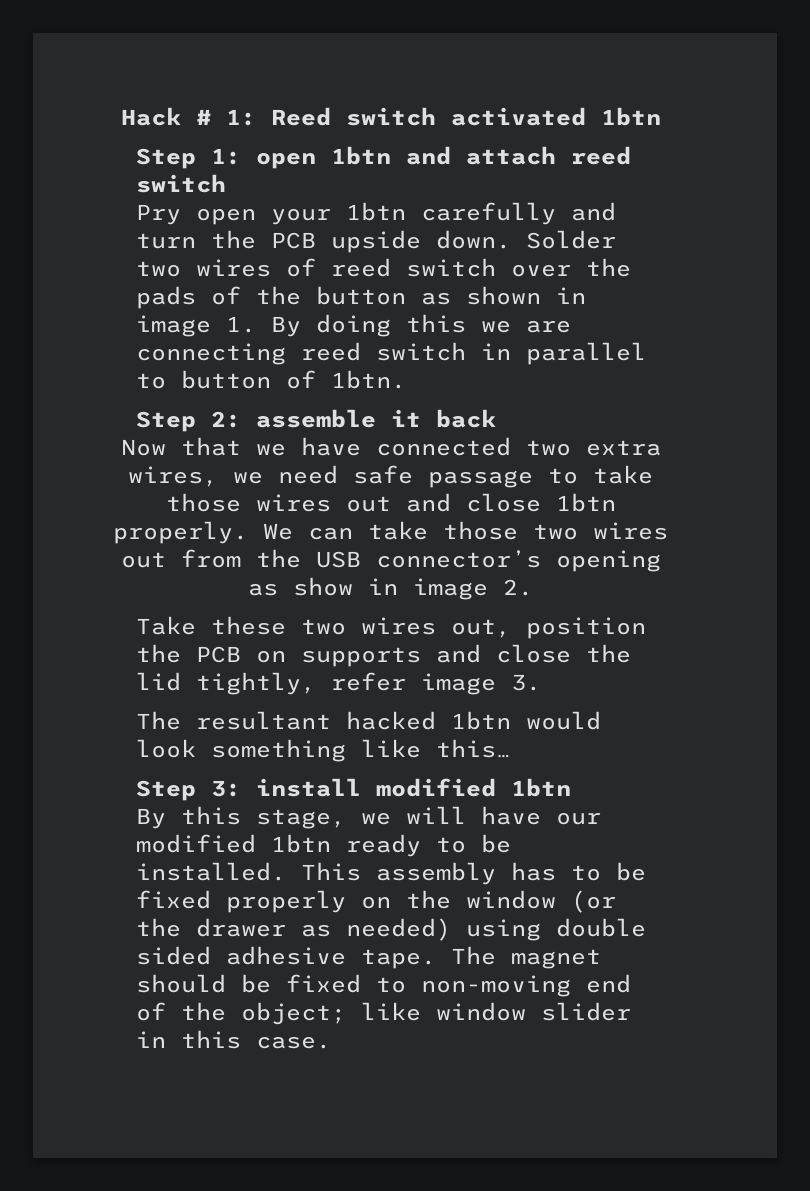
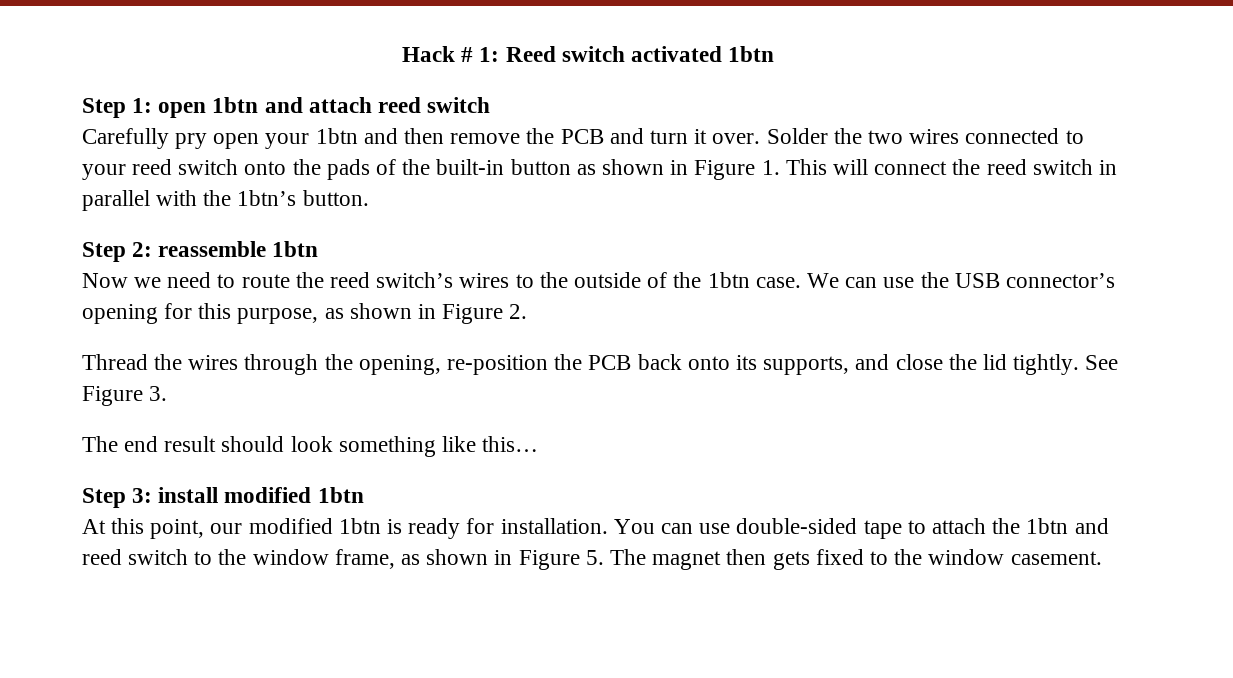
[136,204,182,225] Pry -> [81,128,207,149] Carefully pry
[421,202,617,225] [136,230,617,253] [136,258,572,277] carefully and turn the PCB upside down. Solder two wires of reed switch over -> [363,128,1084,144] [81,159,287,180] and then remove the PCB and turn it over. Solder the two wires connected to your reed switch onto
(302, 295) none -> [436,159,505,175] built-in
[136,314,572,337] [136,342,647,365] [136,370,407,389] [136,409,497,432] [120,437,661,456] [128,465,653,488] [165,493,616,512] [113,521,668,544] [120,549,661,572] [248,577,533,600] [136,616,647,639] [136,644,422,667] image 1. By doing this we are connecting reed switch in parallel to button of 1btn. // Step 2: assemble it back // Now that we have connected two extra wires, we need safe passage to take those wires out and close 1btn properly. We can take those two wires out from the USB connector’s opening as show in image 2. // Take these two wires out, position the PCB on supports -> [694,159,1118,180] [81,190,369,211] [81,241,319,262] [81,272,1116,288] [81,303,528,324] [81,354,850,375] Figure 1. This will connect the reed switch in parallel with the 1btn’s button. // Step 2: reassemble 1btn // Now we need to route the reed switch’s wires to the outside of the 1btn case. We can use the USB connector’s opening for this purpose, as shown in Figure 2. // Thread the wires through the opening, re-position the PCB back onto its supports,
[196,672,497,695] tightly, refer image -> [1013,354,1119,375] [81,386,143,406] tightly. See Figure
[196,711,602,730] resultant hacked 1btn would -> [123,436,285,452] end result should
[136,806,602,829] [136,834,512,857] [136,862,647,885] [136,890,617,913] [136,918,647,941] [136,946,602,969] [136,974,632,997] [136,1002,632,1025] [136,1030,332,1049] By this stage, we will have our modified 1btn ready to be installed. This assembly has to be fixed properly on the window (or the drawer as needed) using double sided adhesive tape. The magnet should be fixed to non-moving end of the object; like window slider in this case. -> [81,518,1109,539] [81,549,1102,570] At this point, our modified 1btn is ready for installation. You can use double-sided tape to attach the 1btn and reed switch to the window frame, as shown in Figure 5. The magnet then gets fixed to the window casement.

